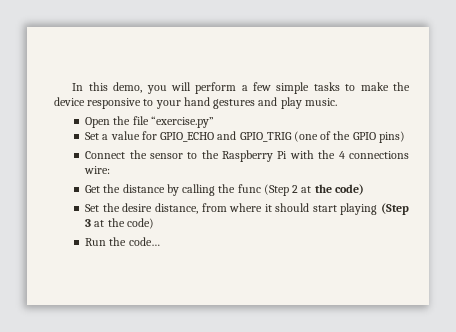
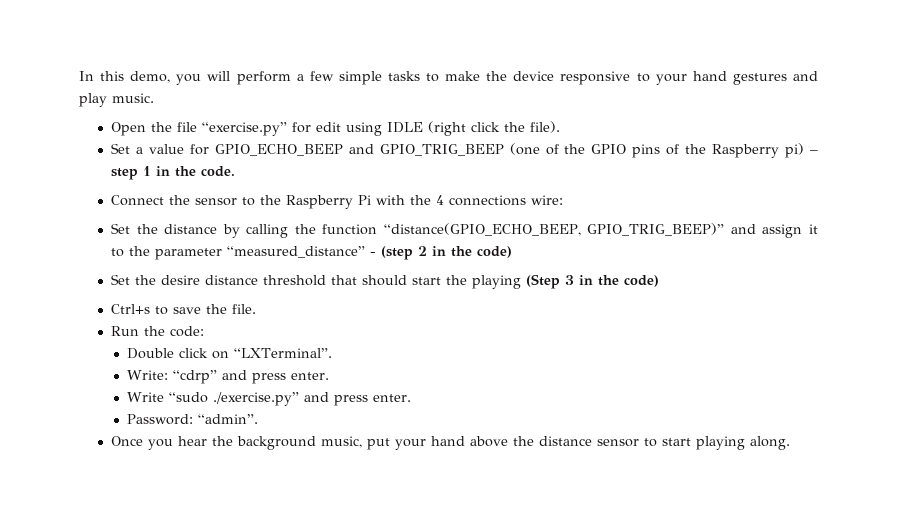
(214, 122) none -> [292,121,561,136] for edit using IDLE (right click the file).
[160,131,292,142] GPIO_ECHO and GPIO_TRIG -> [214,144,504,156] GPIO_ECHO_BEEP and GPIO_TRIG_BEEP
[378,131,405,143] pins) -> [632,143,818,158] [111,166,236,180] pins of the Raspberry pi) – step 1 in the code.
[85,185,101,193] Get -> [111,223,131,234] Set
[237,184,312,196] func (Step 2 at -> [322,223,819,238] [111,246,447,260] function “distance(GPIO_ECHO_BEEP, GPIO_TRIG_BEEP)” and assign it to the parameter “measured_distance” - (step 2 in
[154,203,272,214] distance, from where it -> [205,275,358,286] distance threshold that
(337, 208) none -> [446,275,468,285] the
[94,218,154,229] [85,237,160,246] at the code) // Run the code… -> [579,275,660,287] [111,304,257,315] [111,326,205,337] [127,348,333,359] [127,370,330,384] [127,392,412,406] [127,414,259,425] [111,436,791,450] in the code) // Ctrl+s to save the file. // Run the code: // Double click on “LXTerminal”. // Write: “cdrp” and press enter. // Write “sudo ./exercise.py” and press enter. // Password: “admin”. // Once you hear the background music, put your hand above the distance sensor to start playing along.

